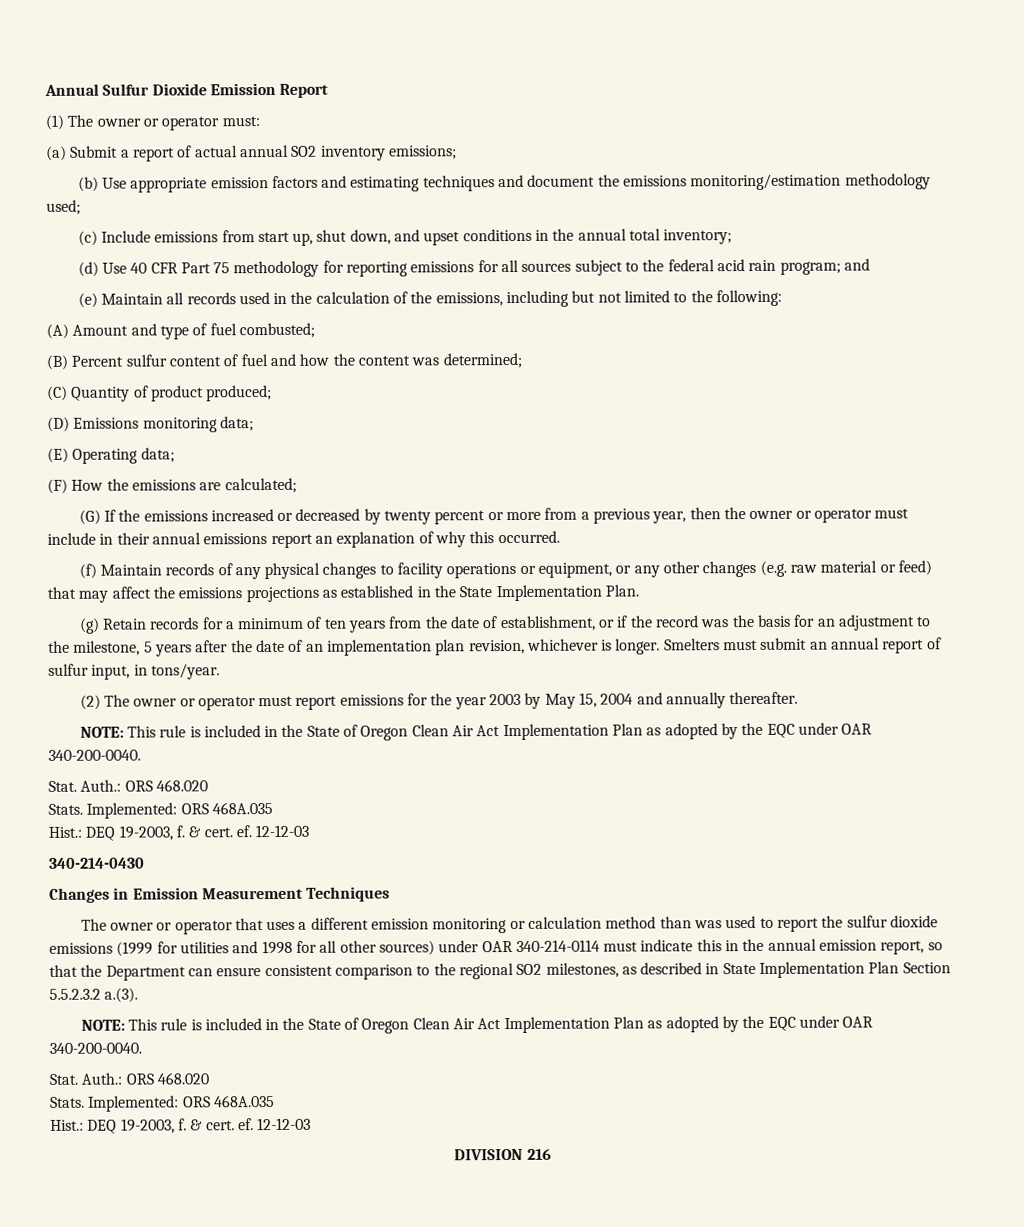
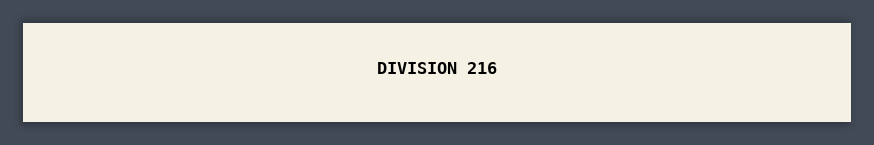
[44,82,329,98] [45,114,260,131] [46,144,457,162] [77,173,931,193] [46,199,81,215] [77,228,733,246] [77,258,870,278] [77,289,783,308] [46,322,315,340] [46,352,522,370] [47,385,273,402] [47,416,254,433] [47,447,175,464] [47,477,297,494] [78,507,910,525] [47,530,560,549] [78,560,932,580] [47,584,639,603] [79,614,932,634] [48,637,942,657] [48,663,220,680] [79,691,799,711] [79,722,873,741] [48,749,141,761] [48,779,208,792] [48,802,273,819] [48,824,310,841] [49,857,145,869] [49,886,391,903] [80,915,938,935] [49,938,943,957] [49,961,951,981] [49,987,139,1003] [80,1015,874,1034] [49,1042,142,1054] [49,1072,209,1085] [50,1095,275,1112] [50,1117,312,1134] Annual Sulfur Dioxide Emission Report // (1) The owner or operator must: // (a) Submit a report of actual annual SO2 inventory emissions; // (b) Use appropriate emission factors and estimating techniques and document the emissions monitoring/estimation methodology used; // (c) Include emissions from start up, shut down, and upset conditions in the annual total inventory; // (d) Use 40 CFR Part 75 methodology for reporting emissions for all sources subject to the federal acid rain program; and // (e) Maintain all records used in the calculation of the emissions, including but not limited to the following: // (A) Amount and type of fuel combusted; // (B) Percent sulfur content of fuel and how the content was determined; // (C) Quantity of product produced; // (D) Emissions monitoring data; // (E) Operating data; // (F) How the emissions are calculated; // (G) If the emissions increased or decreased by twenty percent or more from a previous year, then the owner or operator must include in their annual emissions report an explanation of why this occurred. // (f) Maintain records of any physical changes to facility operations or equipment, or any other changes (e.g. raw material or feed) that may affect the emissions projections as established in the State Implementation Plan. // (g) Retain records for a minimum of ten years from the date of establishment, or if the record was the basis for an adjustment to the milestone, 5 years after the date of an implementation plan revision, whichever is longer. Smelters must submit an annual report of sulfur input, in tons/year. // (2) The owner or operator must report emissions for the year 2003 by May 15, 2004 and annually thereafter. // NOTE: This rule is included in the State of Oregon Clean Air Act Implementation Plan as adopted by the EQC under OAR 340-200-0040. // Stat. Auth.: ORS 468.020 // Stats. Implemented: ORS 468A.035 // Hist.: DEQ 19-2003, f. & cert. ef. 12-12-03 // 340-214-0430 // Changes in Emission Measurement Techniques // The owner or operator that uses a different emission monitoring or calculation method than was used to report the sulfur dioxide emissions (1999 for utilities and 1998 for all other sources) under OAR 340-214-0114 must indicate this in the annual emission report, so that the Department can ensure consistent comparison to the regional SO2 milestones, as described in State Implementation Plan Section 5.5.2.3.2 a.(3). // NOTE: This rule is included in the State of Oregon Clean Air Act Implementation Plan as adopted by the EQC under OAR 340-200-0040. // Stat. Auth.: ORS 468.020 // Stats. Implemented: ORS 468A.035 // Hist.: DEQ 19-2003, f. & cert. ef. 12-12-03 // -> (377, 68) none

